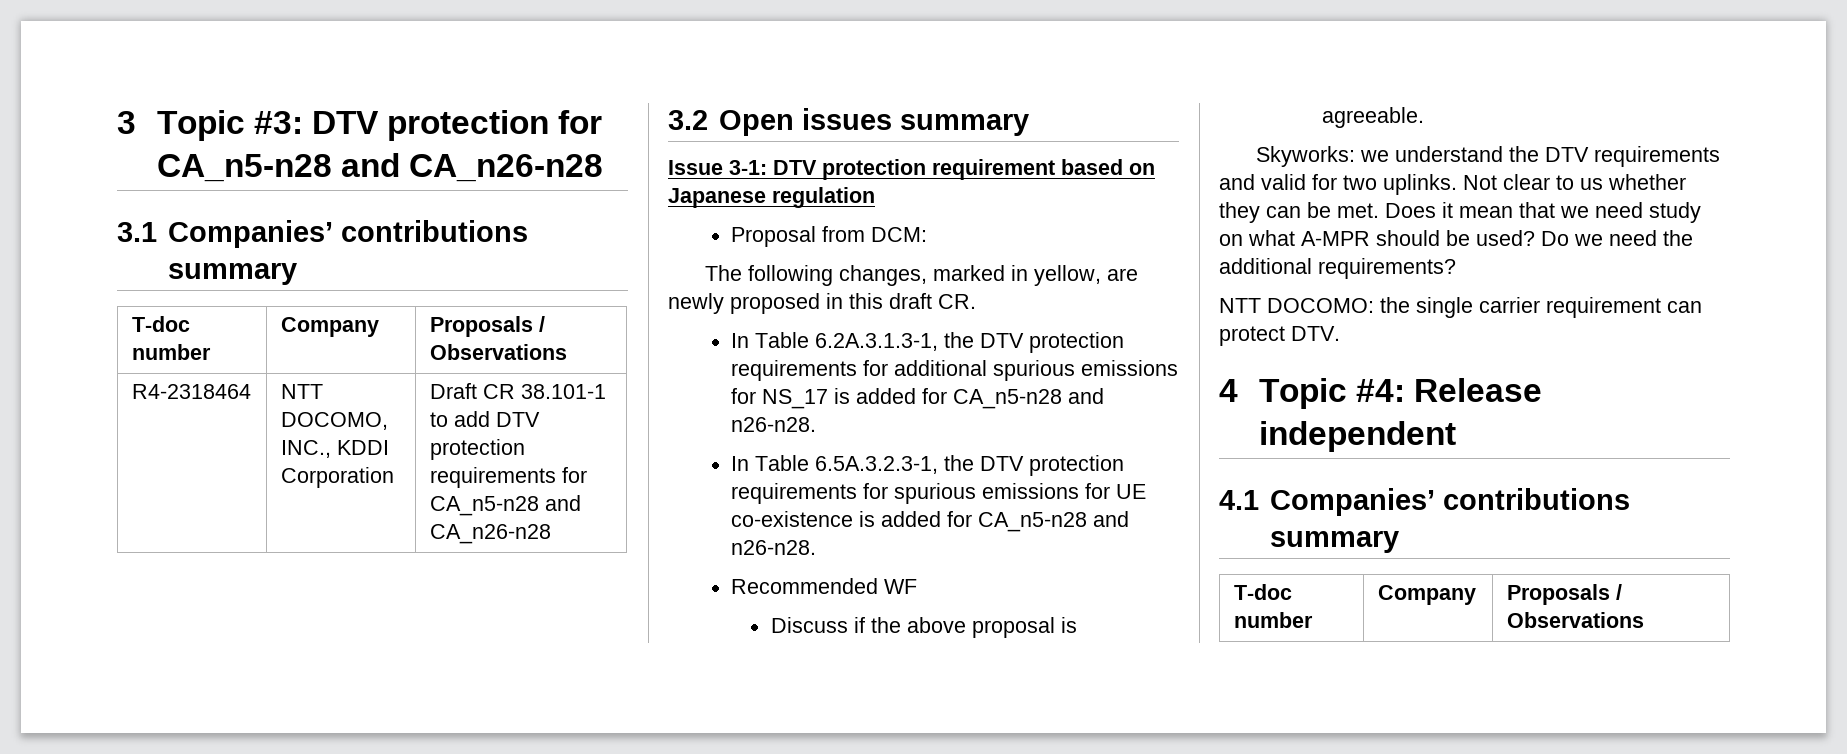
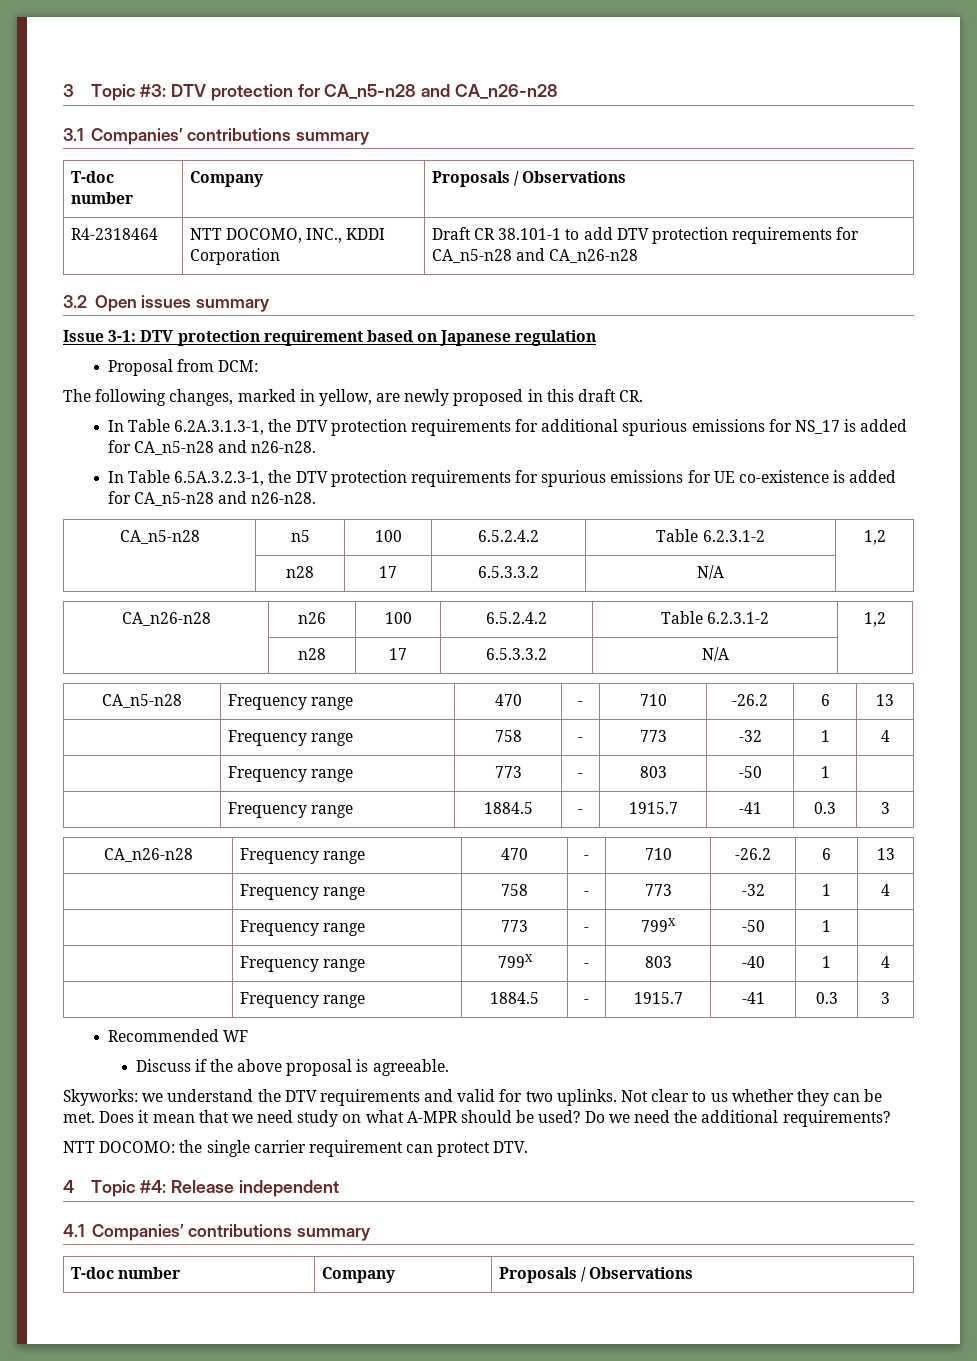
(817, 547) none -> [119,530,200,544] [290,530,310,542] [374,530,402,542] [478,530,539,542] [656,529,765,542] [863,530,886,545] [286,566,314,578] [379,566,397,578] [478,566,539,578] [697,565,724,580] [121,612,211,626] [298,612,326,624] [384,612,412,624] [486,612,547,624] [660,611,770,624] [864,612,886,627] [298,648,326,660] [389,648,407,660] [486,648,547,660] [701,647,729,662] [102,694,182,708] [227,694,354,710] [494,694,522,706] [578,701,583,706] [639,694,667,706] [732,694,768,706] [820,694,830,706] [876,694,894,706] [227,730,354,746] [494,730,522,742] [578,737,583,742] [639,730,667,742] [738,730,762,742] [820,730,830,742] [880,730,890,742] [227,766,354,782] [494,766,522,778] [578,773,583,778] [639,766,667,778] [738,766,762,778] [820,766,830,778] [227,802,354,818] [483,802,533,814] [578,809,583,814] [628,802,678,814] [738,802,762,814] [814,802,836,814] [880,802,890,814] [103,848,193,862] [239,848,366,864] [501,848,528,860] [584,855,589,860] [644,848,672,860] [735,848,771,860] [822,848,831,860] [876,848,895,860] [239,884,366,900] [501,884,528,896] [584,891,589,896] [644,884,672,896] [741,884,765,896] [822,884,831,896] [881,884,890,896] [239,920,366,936] [501,920,528,932] [584,927,589,932] [641,918,676,932] [741,920,765,932] [822,920,831,932] [239,956,366,972] [497,954,533,968] [584,963,589,968] [644,956,672,968] [741,956,765,968] [822,956,831,968] [881,956,890,968] [239,992,366,1008] [490,992,539,1004] [584,999,589,1004] [633,992,683,1004] [741,992,765,1004] [815,992,838,1004] [881,992,890,1004] // CA_n5-n28 | n5 | 100 | 6.5.2.4.2 | Table 6.2.3.1-2 | 1,2 // | n28 | 17 | 6.5.3.3.2 | N/A | // CA_n26-n28 | n26 | 100 | 6.5.2.4.2 | Table 6.2.3.1-2 | 1,2 // | n28 | 17 | 6.5.3.3.2 | N/A | // CA_n5-n28 | Frequency range | 470 | - | 710 | -26.2 | 6 | 13 // | Frequency range | 758 | - | 773 | -32 | 1 | 4 // | Frequency range | 773 | - | 803 | -50 | 1 | // | Frequency range | 1884.5 | - | 1915.7 | -41 | 0.3 | 3 // CA_n26-n28 | Frequency range | 470 | - | 710 | -26.2 | 6 | 13 // | Frequency range | 758 | - | 773 | -32 | 1 | 4 // | Frequency range | 773 | - | 799X | -50 | 1 | // | Frequency range | 799X | - | 803 | -40 | 1 | 4 // | Frequency range | 1884.5 | - | 1915.7 | -41 | 0.3 | 3

